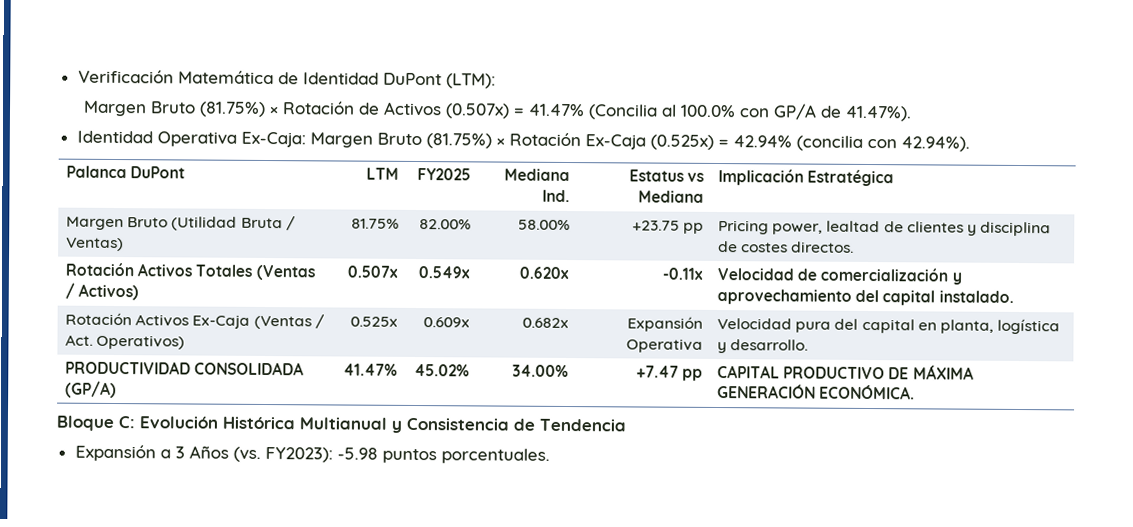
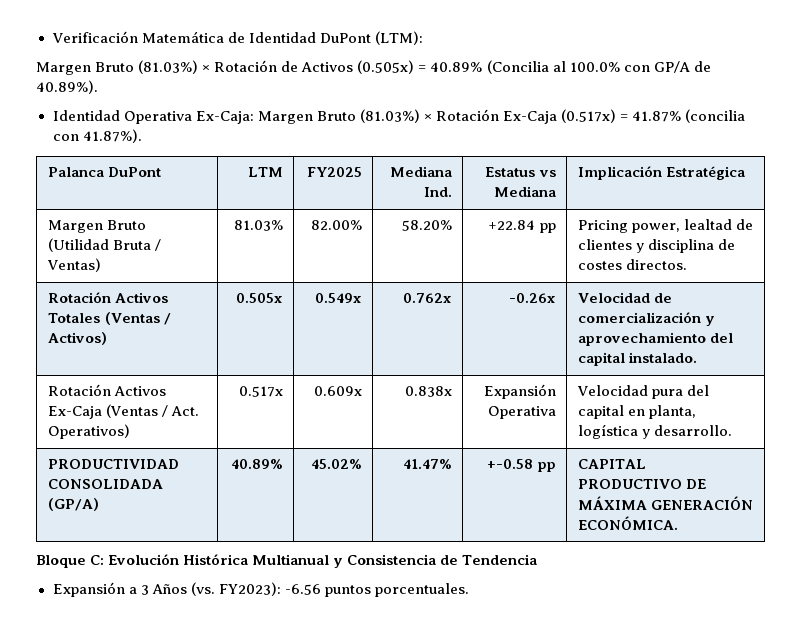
[199,101,267,118] (81.75%) -> [138,60,199,74] (81.03%)
[445,103,586,119] (0.507x) = 41.47% -> [357,60,483,74] (0.505x) = 40.89%
[845,105,913,122] 41.47%). -> [36,80,98,94] 40.89%).
[425,133,492,149] (81.75%) -> [359,109,420,123] (81.03%)
[649,134,792,150] (0.525x) = 42.94% -> [560,109,682,123] (0.517x) = 41.87%
[900,136,970,152] 42.94%). -> [82,129,142,143] 41.87%).
[350,218,399,229] 81.75% -> [233,220,283,231] 81.03%
[517,219,570,231] [631,220,680,231] 58.00% | +23.75 -> [401,220,452,231] [489,220,536,230] 58.20% | +22.84
[346,265,398,278] 0.507x -> [235,293,283,303] 0.505x
[518,266,569,280] [661,267,703,280] 0.620x | -0.11x -> [402,293,452,303] [508,293,556,303] 0.762x | -0.26x
[349,316,398,327] 0.525x -> [238,386,283,397] 0.517x
[521,317,569,329] 0.682x -> [404,386,452,397] 0.838x
[342,363,398,376] 41.47% -> [230,459,283,469] 40.89%
[511,364,569,378] [635,365,679,378] 34.00% | +7.47 -> [402,459,452,469] [487,459,534,469] 41.47% | +-0.58
[336,447,378,460] -5.98 -> [284,584,321,595] -6.56

